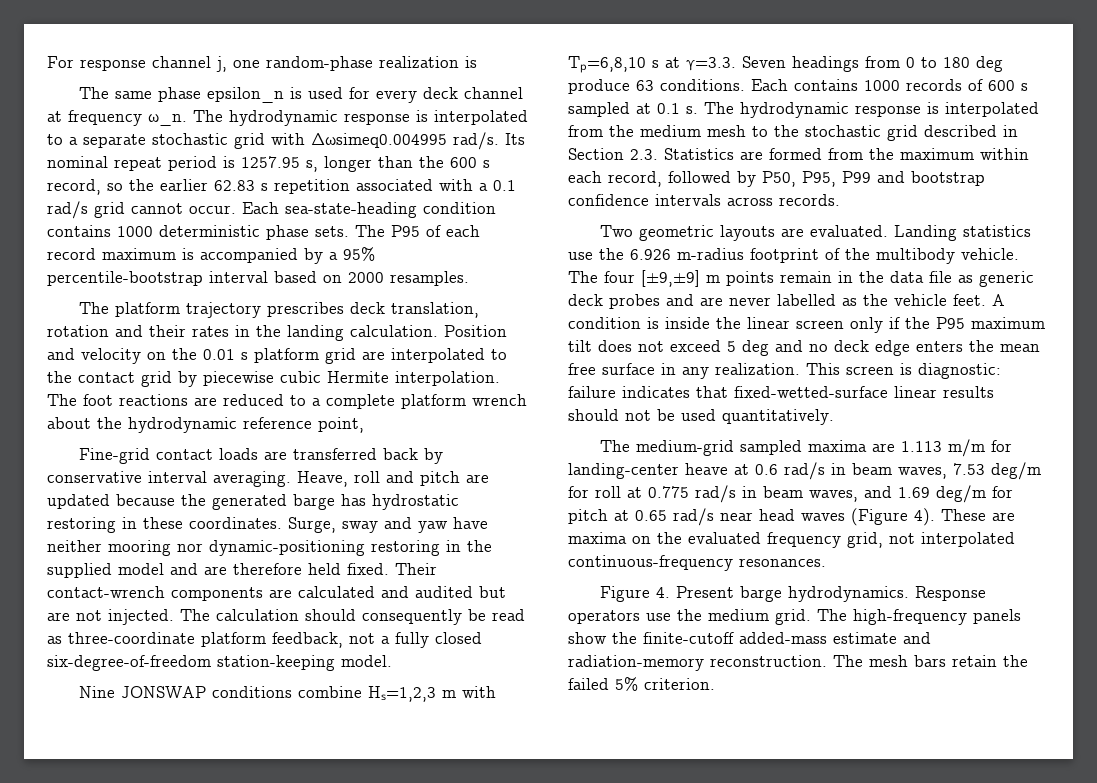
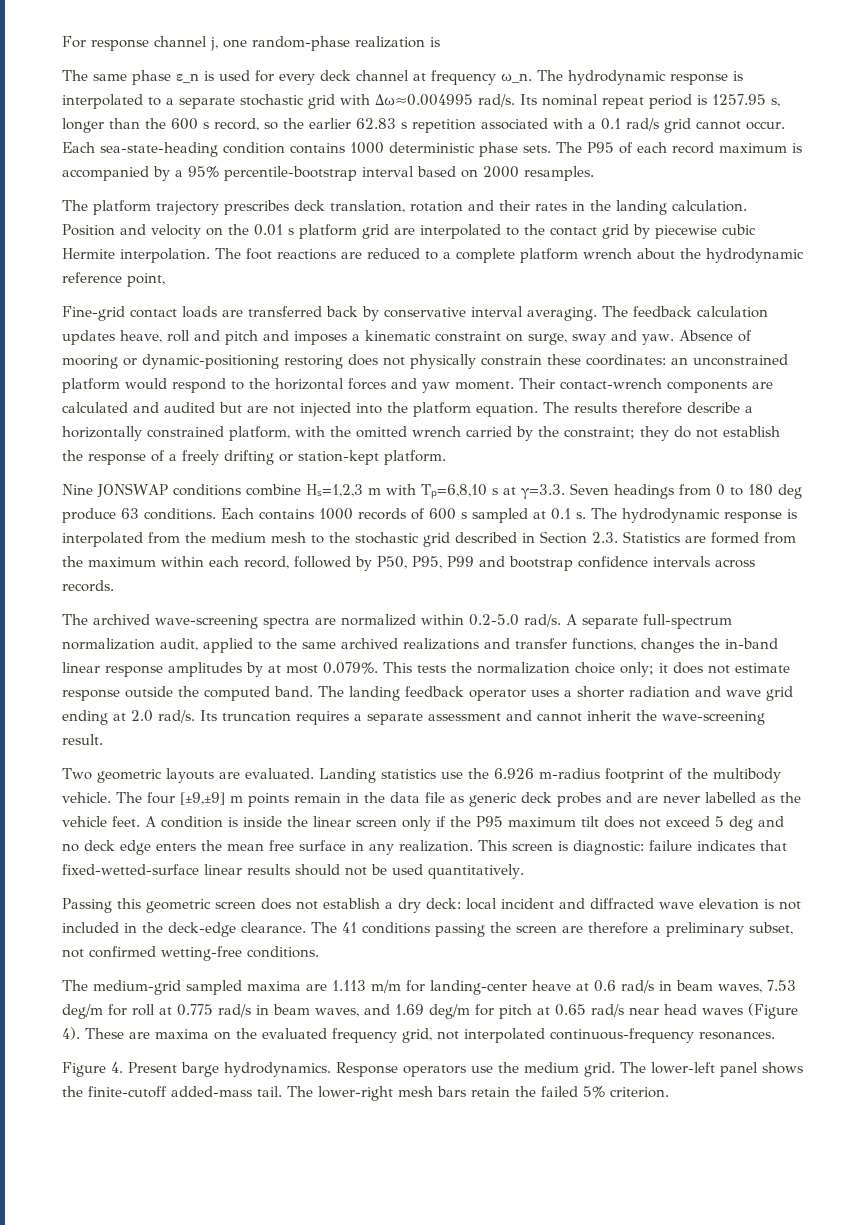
[207,87,285,103] epsilon_n -> [176,73,199,83] ε_n
[311,133,447,148] Δωsimeq0.004995 -> [375,94,473,106] Δω≈0.004995
[297,471,489,487] [47,494,459,510] [47,517,488,533] [47,540,492,556] [47,563,389,578] Heave, roll and pitch are updated because the generated barge has hydrostatic restoring in these coordinates. Surge, sway and yaw have neither mooring nor dynamic-positioning restoring in the supplied model and are therefore held fixed. -> [602,306,768,318] [62,330,752,345] [62,354,788,369] [62,378,514,393] The feedback calculation updates heave, roll and pitch and imposes a kinematic constraint on surge, sway and yaw. Absence of mooring or dynamic-positioning restoring does not physically constrain these coordinates: an unconstrained platform would respond to the horizontal forces and yaw moment.
[108,609,525,625] [47,632,482,648] [47,655,392,671] injected. The calculation should consequently be read as three-coordinate platform feedback, not a fully closed six-degree-of-freedom station-keeping model. -> [300,402,753,417] [62,426,780,441] [62,450,446,465] injected into the platform equation. The results therefore describe a horizontally constrained platform, with the omitted wrench carried by the constraint; they do not establish the response of a freely drifting or station-kept platform.
(840, 200) none -> [62,614,732,629] [62,638,778,653] [62,662,790,677] [62,686,793,701] [62,710,765,725] [62,734,103,745] // The archived wave-screening spectra are normalized within 0.2-5.0 rad/s. A separate full-spectrum normalization audit, applied to the same archived realizations and transfer functions, changes the in-band linear response amplitudes by at most 0.079%. This tests the normalization choice only; it does not estimate response outside the computed band. The landing feedback operator uses a shorter radiation and wave grid ending at 2.0 rad/s. Its truncation requires a separate assessment and cannot inherit the wave-screening result.
(834, 417) none -> [62,898,801,913] [62,922,793,937] [62,946,319,961] // Passing this geometric screen does not establish a dry deck: local incident and diffracted wave elevation is not included in the deck-edge clearance. The 41 conditions passing the screen are therefore a preliminary subset, not confirmed wetting-free conditions.
[853,609,1021,625] [568,632,931,644] [568,655,863,671] high-frequency panels show the finite-cutoff added-mass estimate and radiation-memory reconstruction. The -> [651,1062,803,1077] [62,1086,393,1101] lower-left panel shows the finite-cutoff added-mass tail. The lower-right

